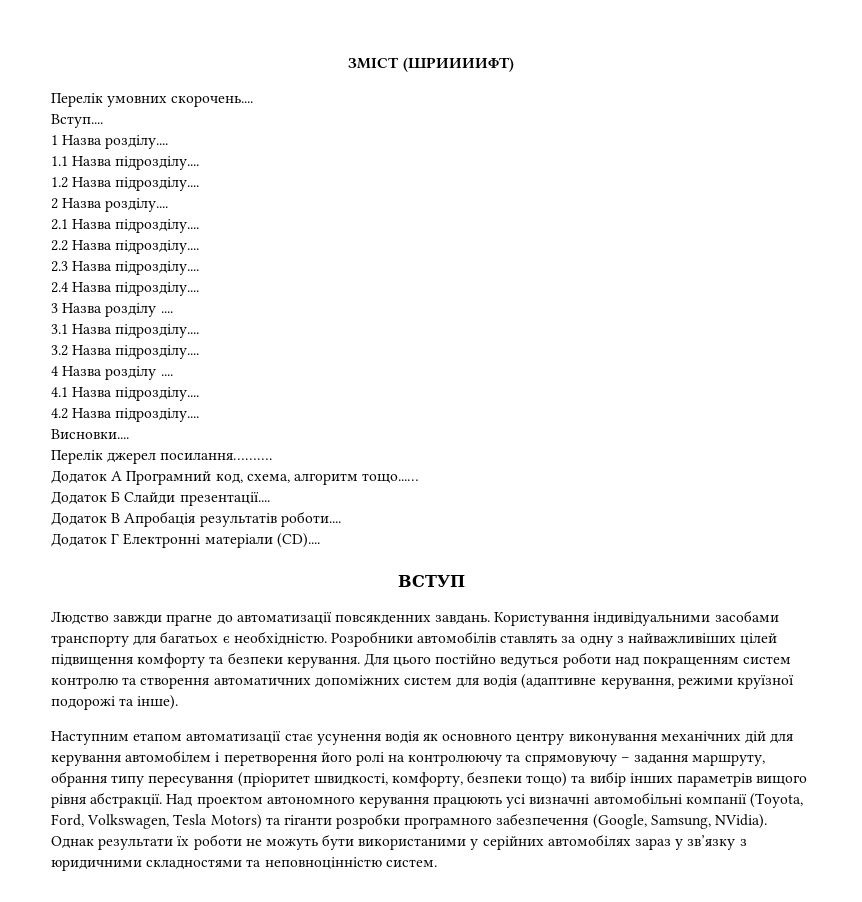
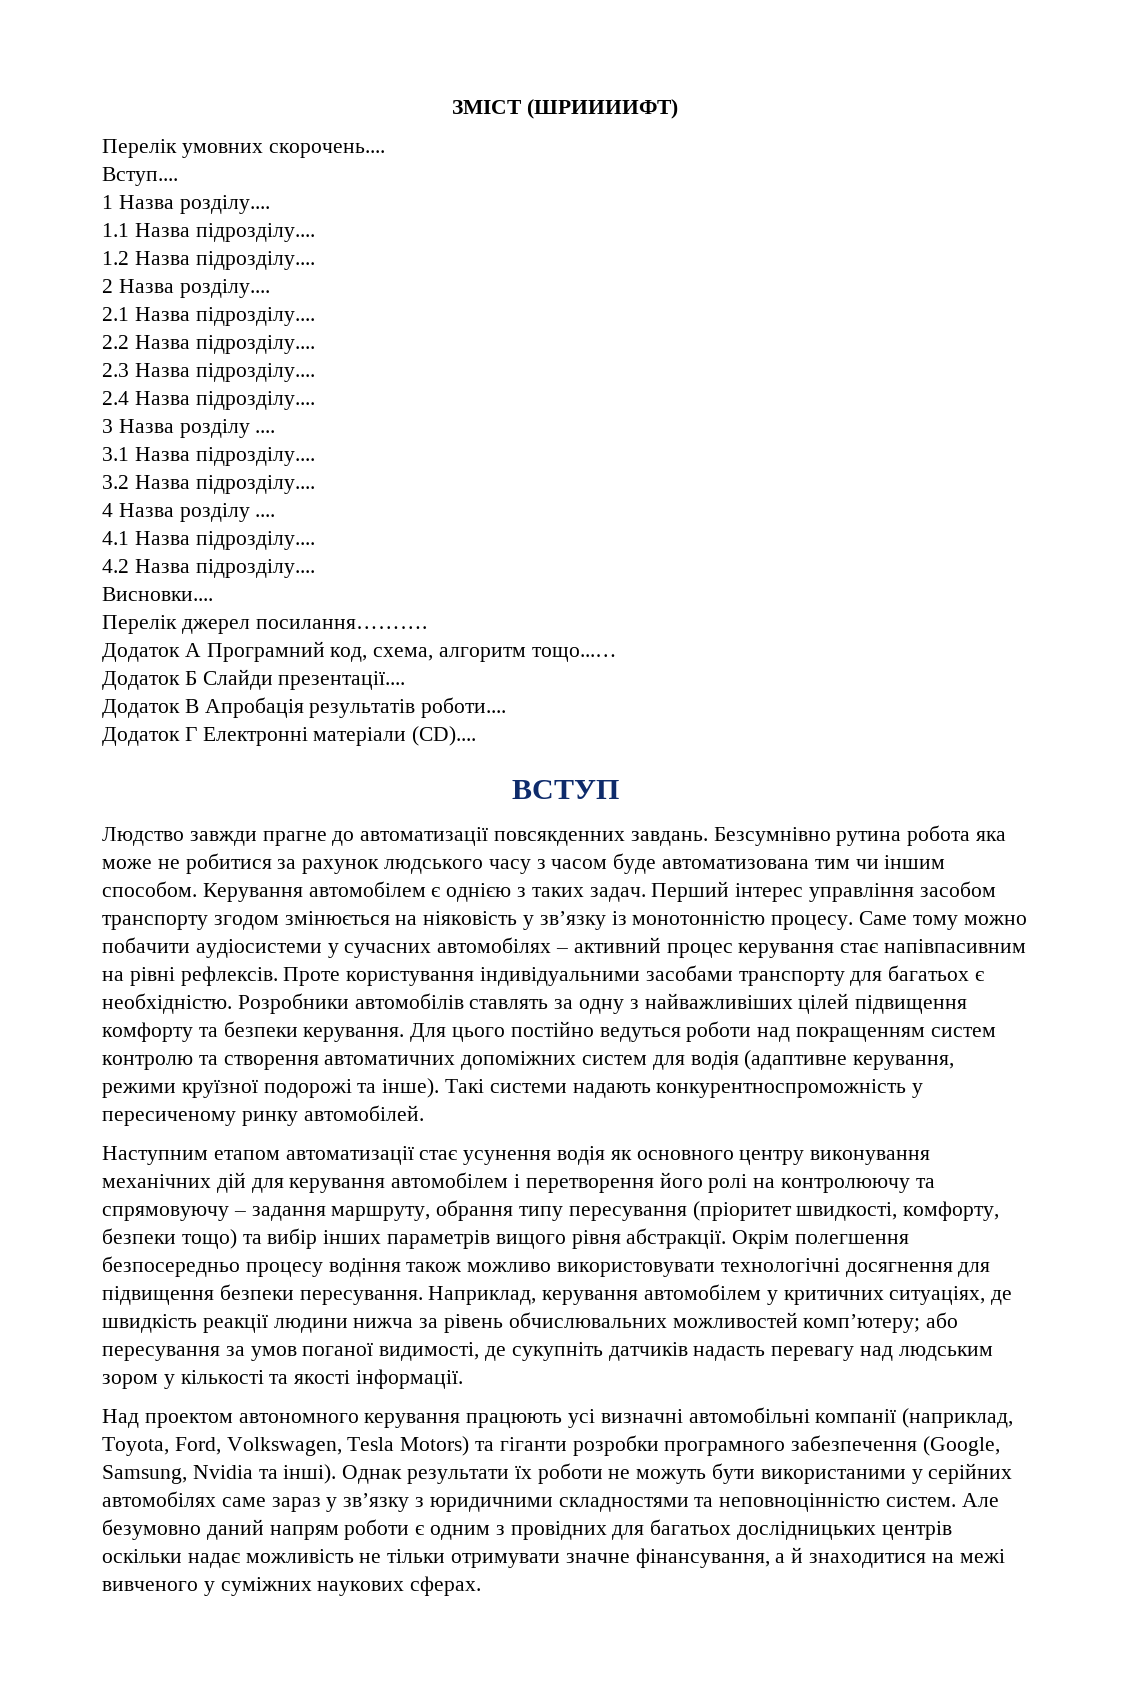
[494,612,590,626] Користування -> [713,825,1007,846] [102,853,946,874] [102,881,996,902] [102,911,1027,930] [102,937,1027,958] [102,966,475,986] Безсумнівно рутина робота яка може не робитися за рахунок людського часу з часом буде автоматизована тим чи іншим способом. Керування автомобілем є однією з таких задач. Перший інтерес управління засобом транспорту згодом змінюється на ніяковість у зв’язку із монотонністю процесу. Саме тому можно побачити аудіосистеми у сучасних автомобілях – активний процес керування стає напівпасивним на рівні рефлексів. Проте користування
(179, 702) none -> [445,1079,924,1098] [102,1105,424,1126] Такі системи надають конкурентноспроможність у пересиченому ринку автомобілей.
(163, 800) none -> [732,1230,910,1249] [102,1256,991,1277] [102,1284,1013,1305] [102,1312,959,1333] [102,1342,993,1361] [102,1369,464,1389] Окрім полегшення безпосередньо процесу водіння також можливо використовувати технологічні досягнення для підвищення безпеки пересування. Наприклад, керування автомобілем у критичних ситуаціях, де швидкість реакції людини нижча за рівень обчислювальних можливостей комп’ютеру; або пересування за умов поганої видимості, де сукупніть датчиків надасть перевагу над людським зором у кількості та якості інформації. //
[750,793,804,808] (Toyota, -> [902,1408,1014,1428] [102,1437,169,1456] (наприклад, Toyota,
[715,814,768,829] NVidia). -> [192,1464,337,1484] Nvidia та інші).
(631, 840) none -> [221,1497,266,1507] саме
(437, 863) none -> [961,1493,999,1507] [102,1519,952,1540] [102,1547,1005,1568] [102,1576,482,1596] Але безумовно даний напрям роботи є одним з провідних для багатьох дослідницьких центрів оскільки надає можливість не тільки отримувати значне фінансування, а й знаходитися на межі вивченого у суміжних наукових сферах.

